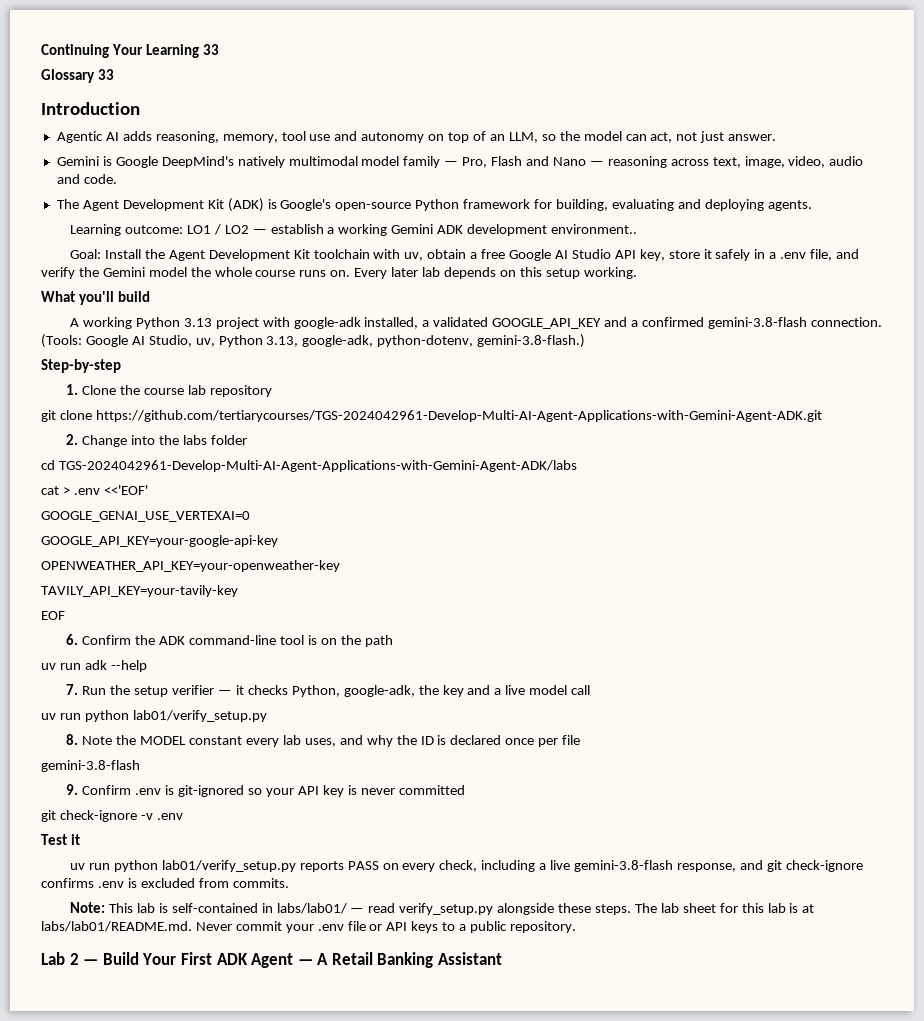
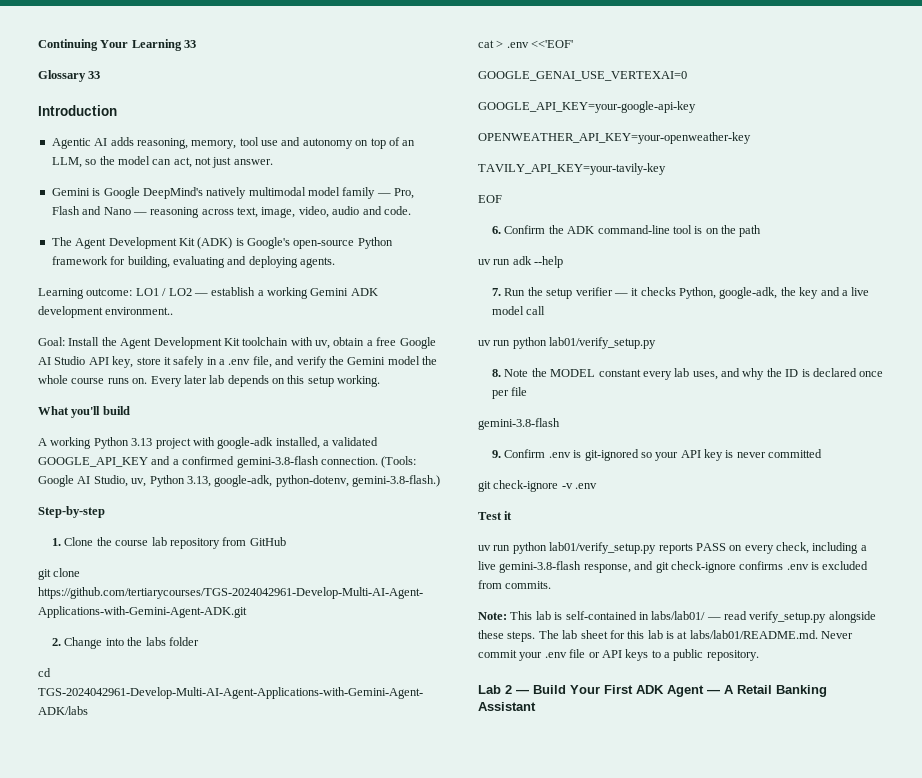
(273, 391) none -> [222,537,286,546] from GitHub

